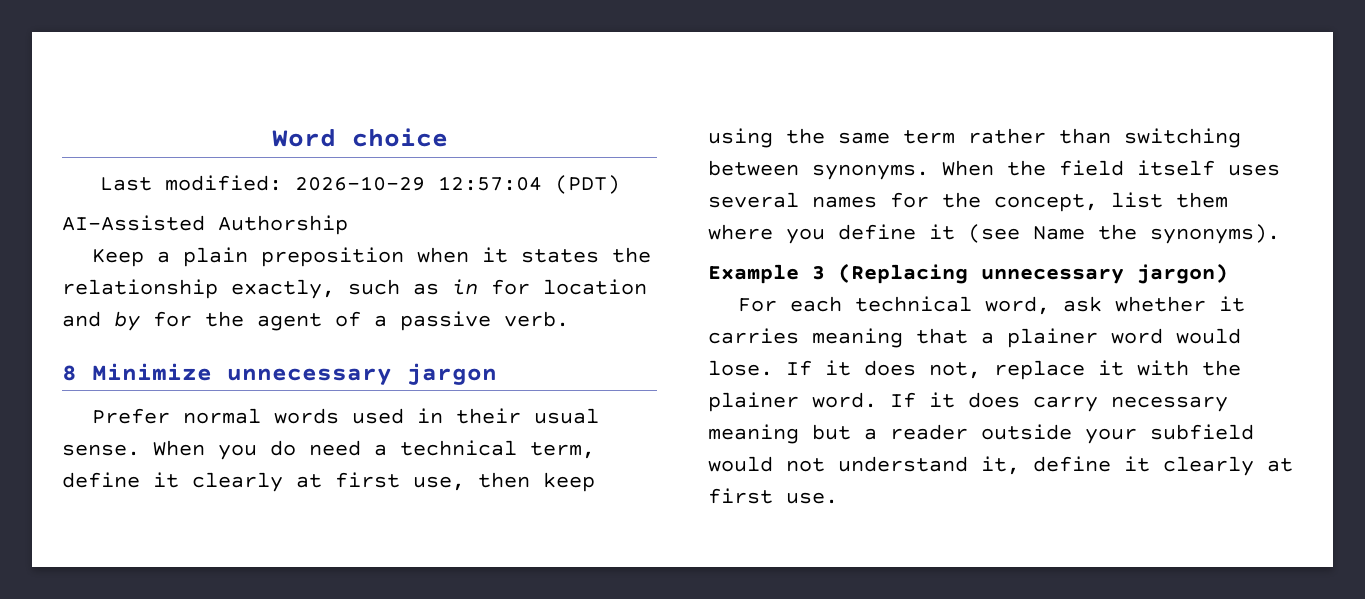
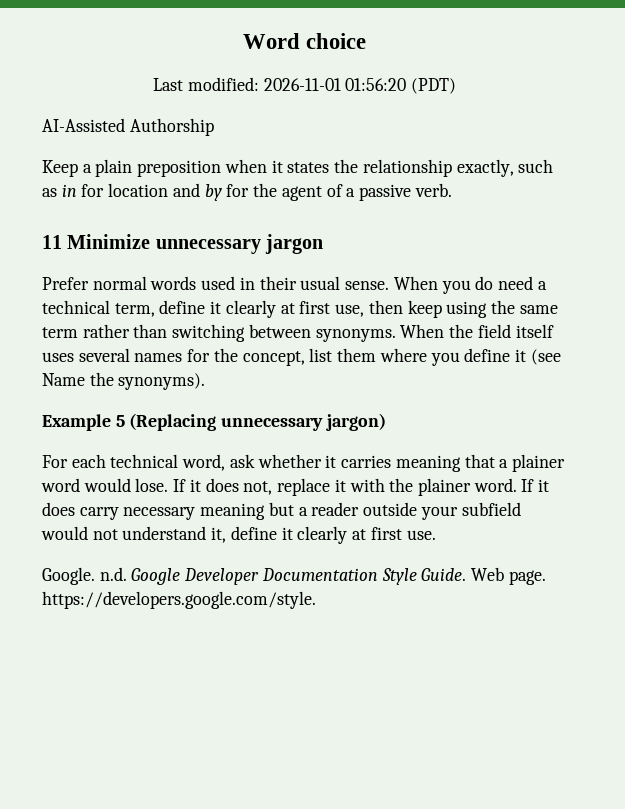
[294,176,542,191] 2026-10-29 12:57:04 -> [263,78,407,91] 2026-11-01 01:56:20
[62,365,77,381] 8 -> [42,235,62,249] 11
[812,266,825,280] 3 -> [115,415,125,427] 5
(838, 498) none -> [42,567,546,585] [42,591,316,609] // Google. n.d. Google Developer Documentation Style Guide. Web page. https://developers.google.com/style.

